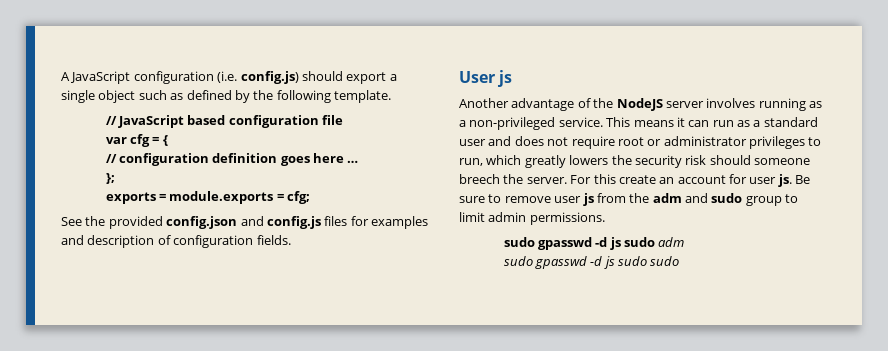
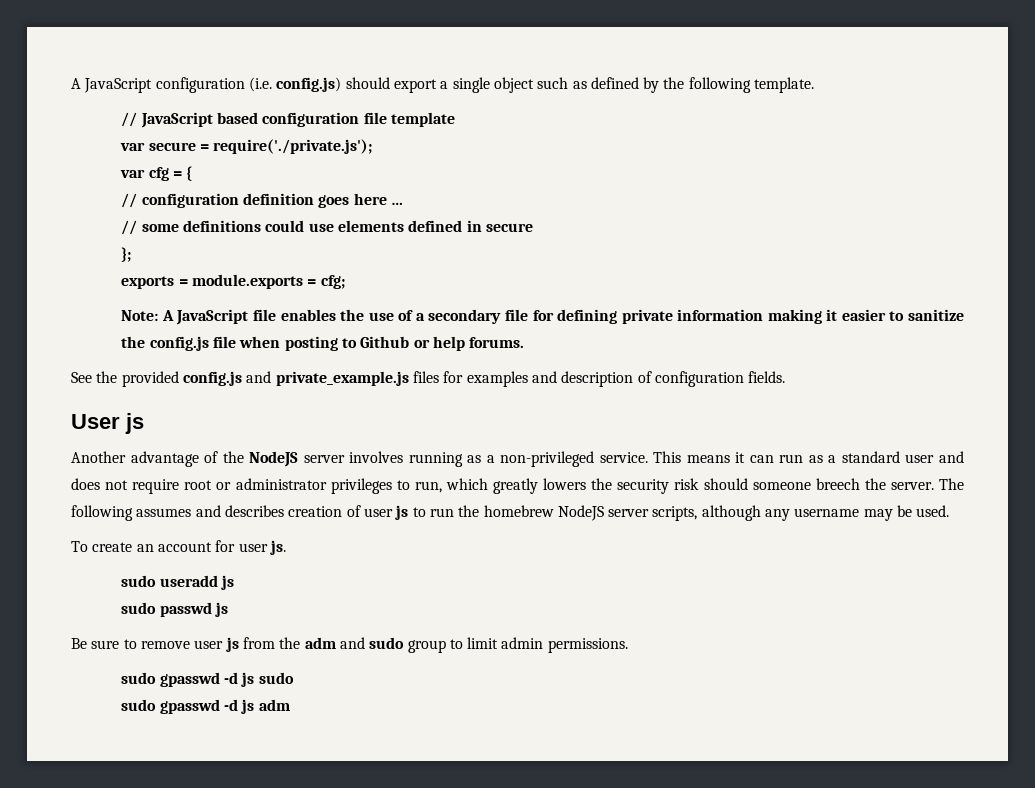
(344, 120) none -> [390,112,455,127] [120,139,373,154] template // var secure = require('./private.js');
(359, 161) none -> [121,220,533,235] // // some definitions could use elements defined in secure
(311, 197) none -> [121,309,964,325] [121,336,525,351] // Note: A JavaScript file enables the use of a secondary file for defining private information making it easier to sanitize the config.js file when posting to Github or help forums.
[166,216,321,229] config.json and config.js -> [182,371,409,386] config.js and private_example.js
[570,174,616,184] For this -> [939,478,965,490] [71,505,950,521] [71,541,88,552] The following assumes and describes creation of user js to run the homebrew NodeJS server scripts, although any username may be used. // To
(792, 180) none -> [121,575,234,590] [121,602,228,617] // sudo useradd js // sudo passwd js //
[658,237,685,247] [503,256,680,269] adm // sudo gpasswd -d js sudo sudo -> [121,699,290,714] // sudo gpasswd -d js adm

